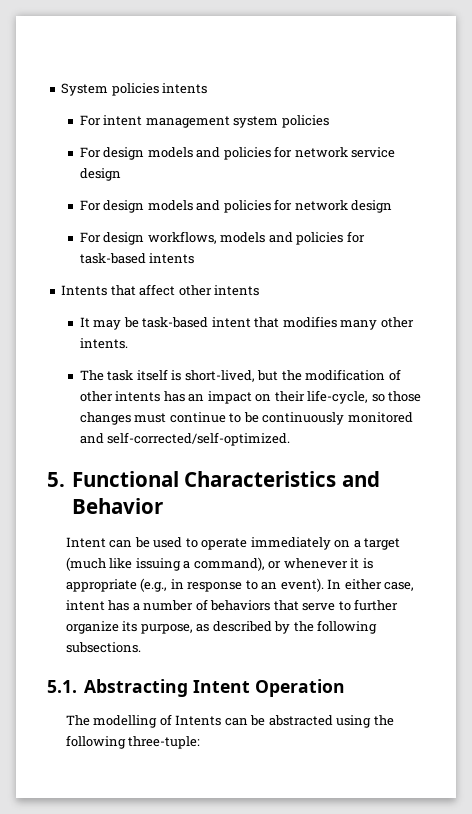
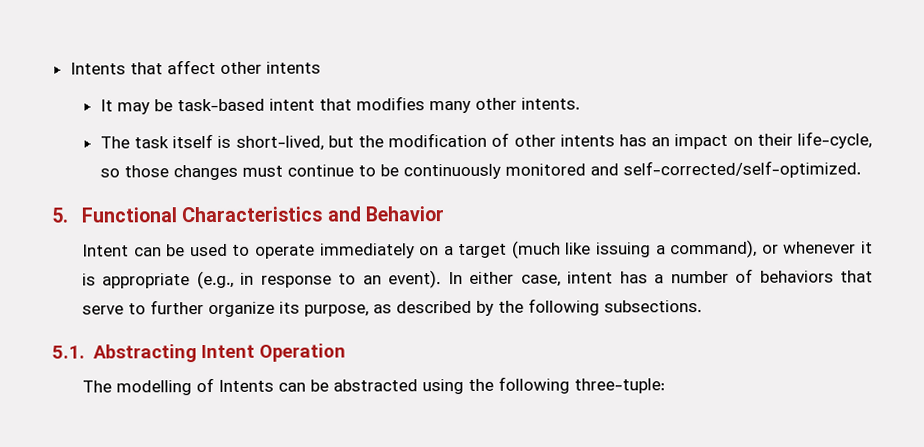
[61,83,208,96] [79,115,329,128] [79,146,396,160] [79,168,121,181] [79,199,393,213] [79,231,365,245] [79,253,195,264] System policies intents // For intent management system policies // For design models and policies for network service design // For design models and policies for network design // For design workflows, models and policies for task-based intents // -> (69, 68) none

